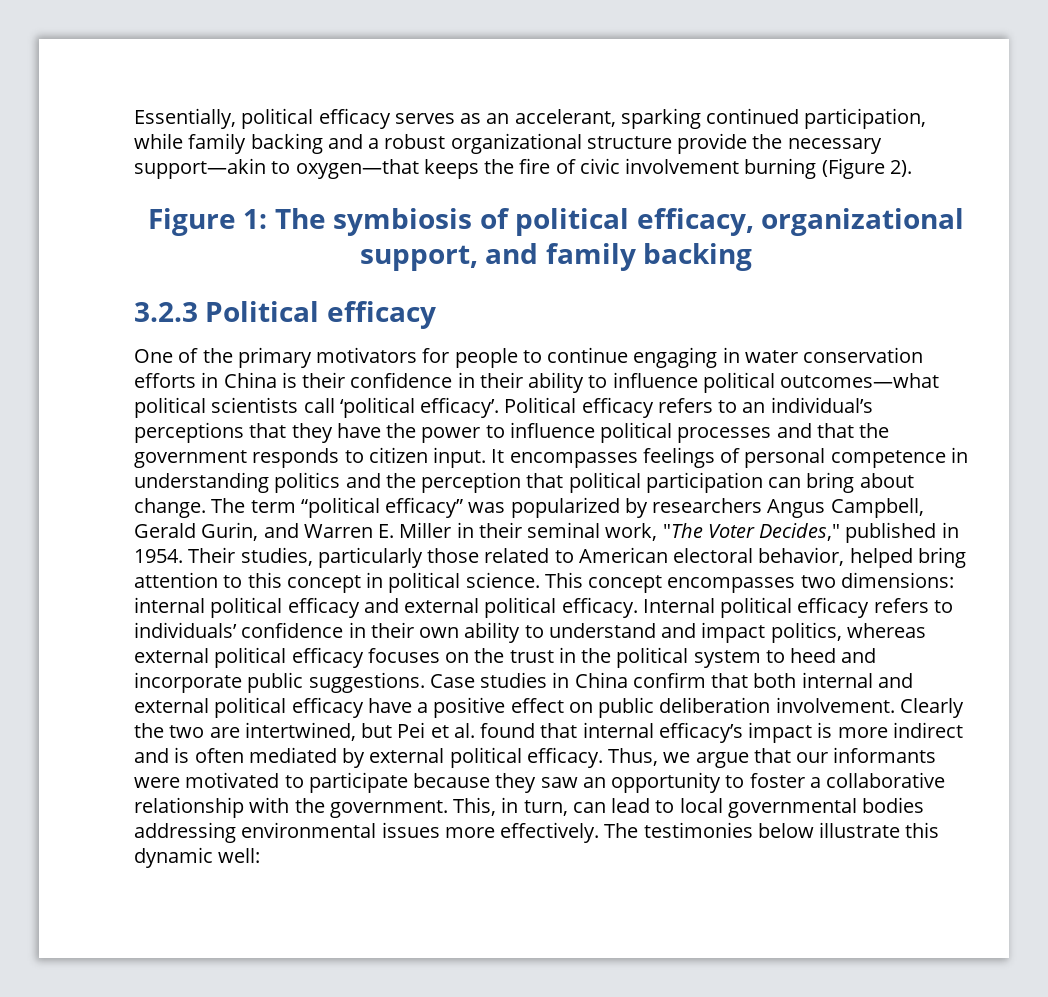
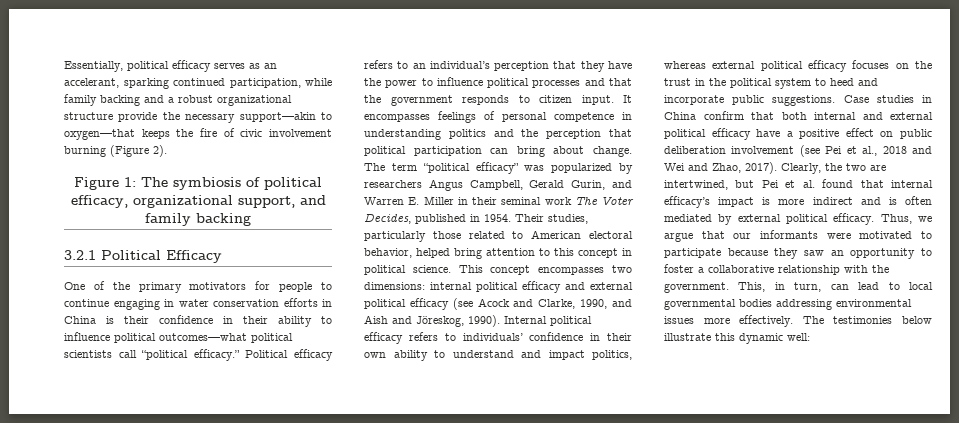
[134,301,436,329] 3.2.3 Political efficacy -> [64,250,222,263] 3.2.1 Political Efficacy
[339,397,500,418] ‘political efficacy’. -> [141,349,240,361] “political efficacy.”
[134,422,244,443] perceptions -> [494,61,550,71] perception
[605,523,841,541] work, "The Voter Decides," -> [544,197,634,206] [364,214,411,224] work The Voter Decides,
[561,597,638,618] efficacy. -> [409,298,632,310] [364,315,500,327] efficacy (see Acock and Clarke, 1990, and Aish and Jöreskog, 1990).
[775,697,964,718] involvement. Clearly -> [731,145,932,157] [664,162,821,174] involvement (see Pei et al., 2018 and Wei and Zhao, 2017). Clearly,

